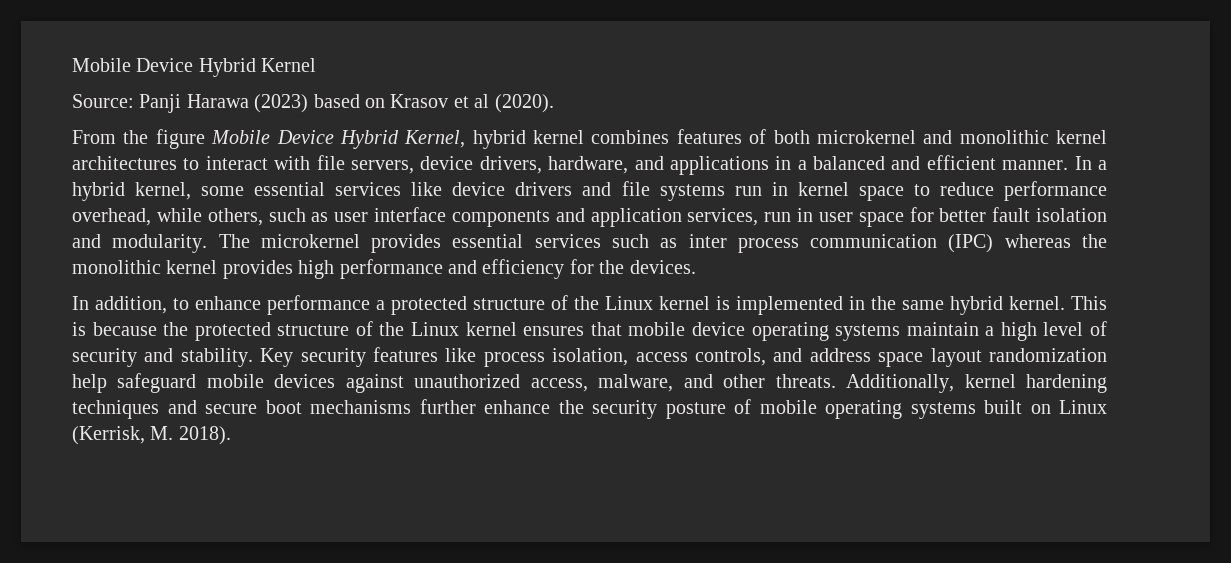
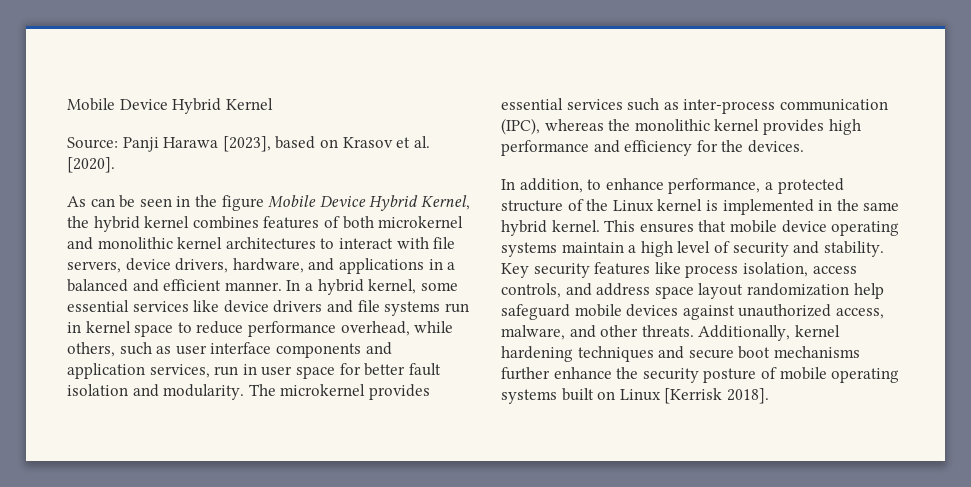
[254,94,309,113] (2023) -> [222,136,271,152] [2023],
[474,94,554,113] [72,130,116,144] al (2020). // From -> [413,136,430,148] [67,157,115,173] [67,195,191,208] al. [2020]. // As can be seen in
(466, 139) none -> [67,216,89,228] the
[688,234,994,253] inter process communication (IPC) -> [683,99,888,114] [501,118,540,135] inter-process communication (IPC),
[267,295,370,315] performance -> [668,178,761,194] performance,
[72,321,517,341] is because the protected structure of the Linux kernel -> (636, 226) none
[72,426,231,445] (Kerrisk, M. 2018). -> [664,388,769,404] [Kerrisk 2018].

